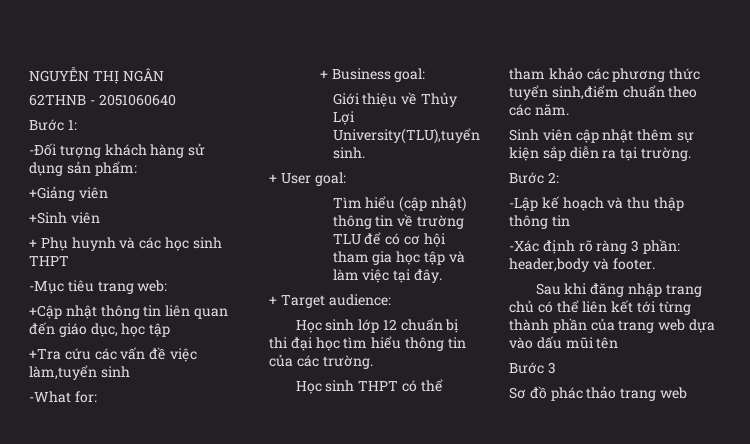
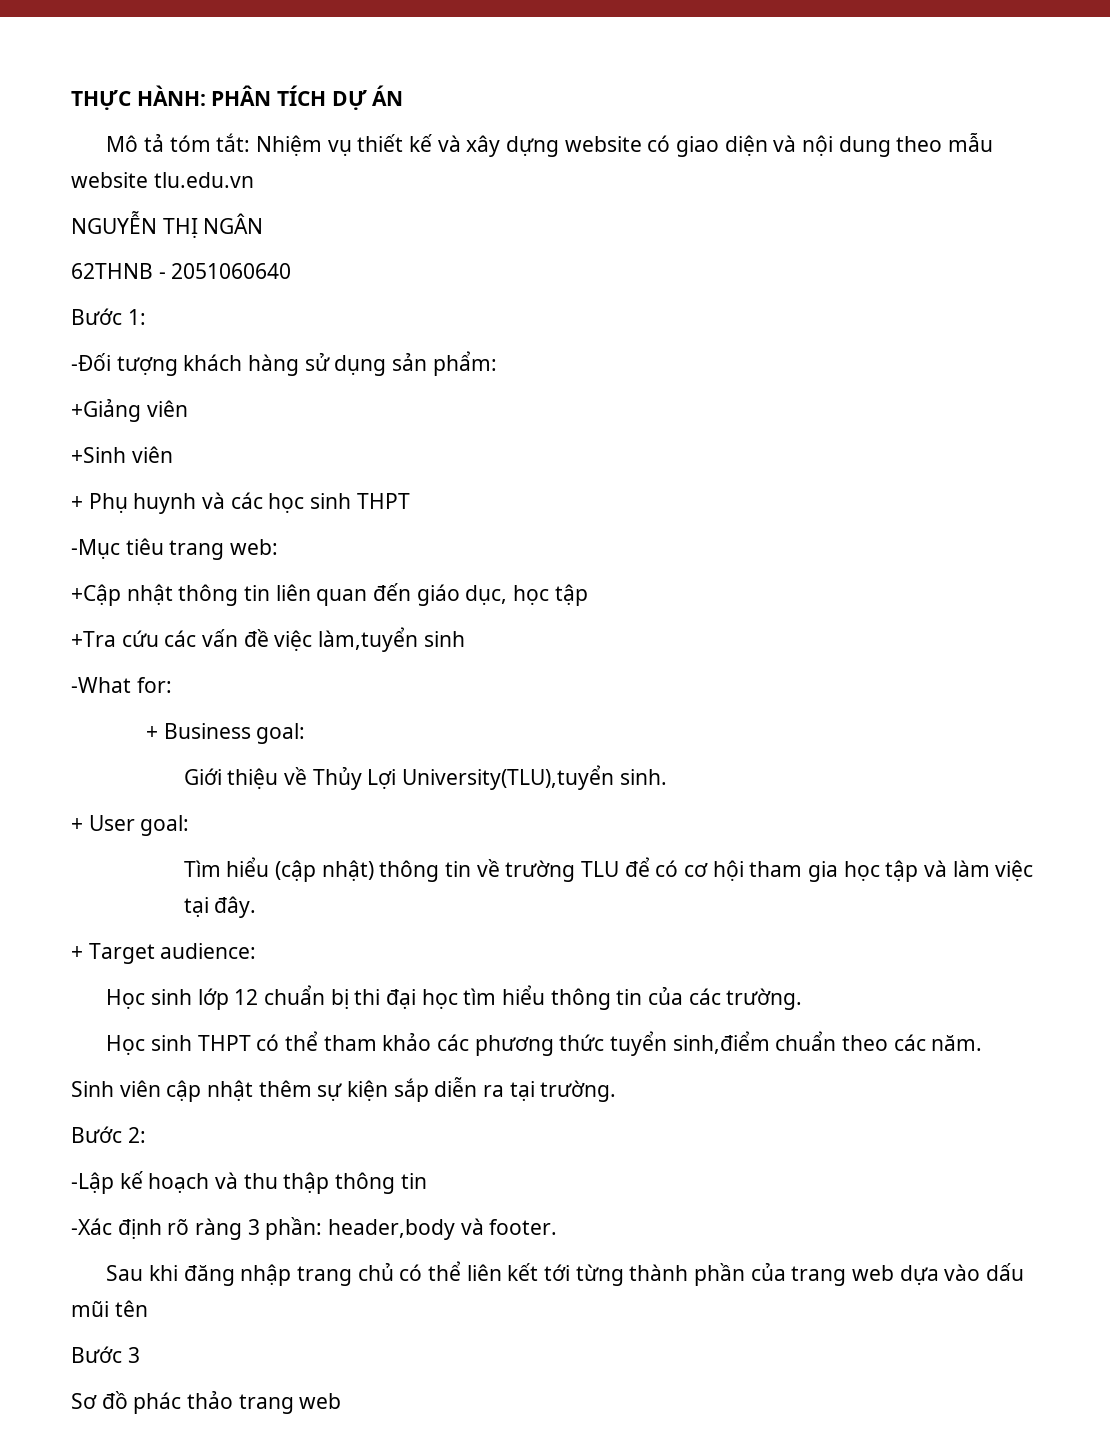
(29, 74) none -> [71,85,404,110] [106,133,994,157] [71,172,254,188] THỰC HÀNH: PHÂN TÍCH DỰ ÁN // Mô tả tóm tắt: Nhiệm vụ thiết kế và xây dựng website có giao diện và nội dung theo mẫu website tlu.edu.vn //

